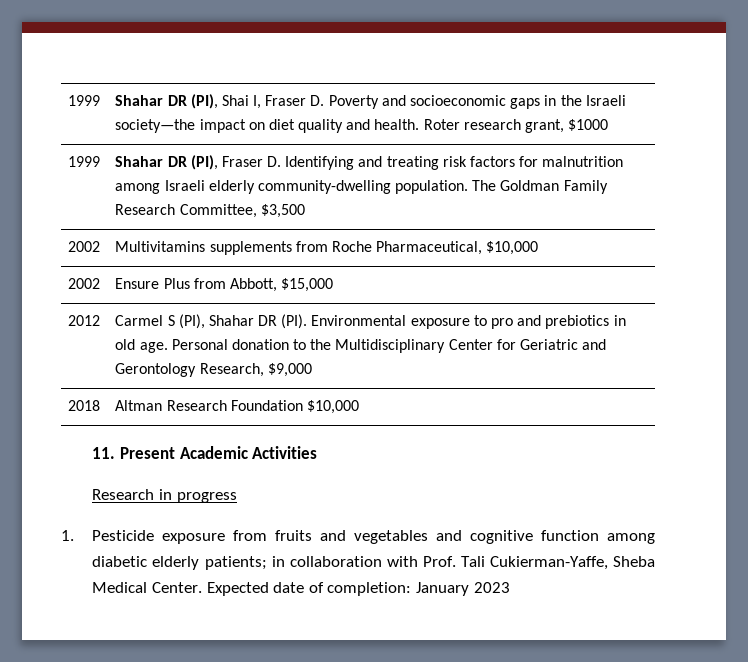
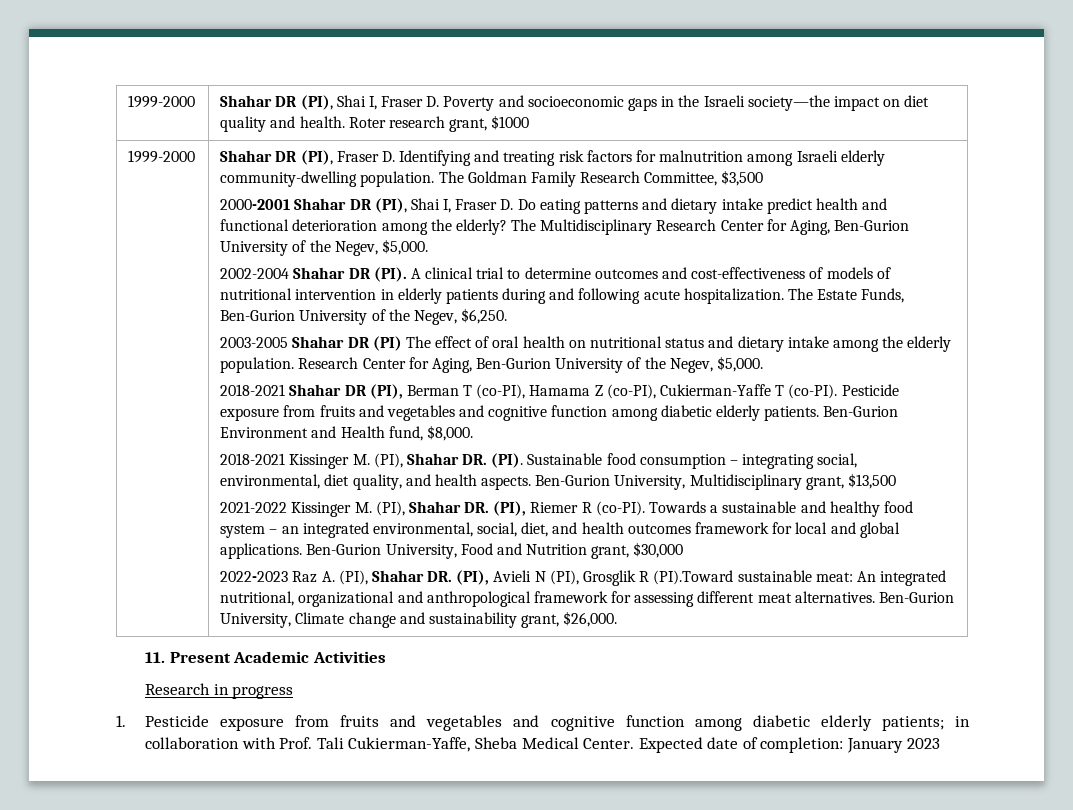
[68,95,101,106] 1999 -> [128,95,196,108] 1999-2000
[68,156,101,167] 1999 -> [128,150,196,163] 1999-2000
[68,241,101,252] [115,241,539,255] [68,278,101,289] [115,278,334,292] [68,315,101,326] [115,314,626,329] [115,339,607,353] [115,363,312,377] [68,400,101,411] [115,400,359,414] // 2002 | Multivitamins supplements from Roche Pharmaceutical, $10,000 // 2002 | Ensure Plus from Abbott, $15,000 // 2012 | Carmel S (PI), Shahar DR (PI). Environmental exposure to pro and prebiotics in old age. Personal donation to the Multidisciplinary Center for Geriatric and Gerontology Research, $9,000 // 2018 | Altman Research Foundation $10,000 -> [220,198,888,214] [220,219,910,235] [220,239,428,256] [220,267,891,282] [220,288,905,304] [220,308,508,325] [220,336,952,352] [220,356,763,373] [220,384,899,399] [220,405,899,421] [220,425,473,441] [220,453,858,469] [220,473,896,490] [220,501,913,517] [220,522,900,538] [220,542,684,559] [220,570,947,586] [220,591,954,607] [220,611,618,628] // 2000-2001 Shahar DR (PI), Shai I, Fraser D. Do eating patterns and dietary intake predict health and functional deterioration among the elderly? The Multidisciplinary Research Center for Aging, Ben-Gurion University of the Negev, $5,000. // 2002-2004 Shahar DR (PI). A clinical trial to determine outcomes and cost-effectiveness of models of nutritional intervention in elderly patients during and following acute hospitalization. The Estate Funds, Ben-Gurion University of the Negev, $6,250. // 2003-2005 Shahar DR (PI) The effect of oral health on nutritional status and dietary intake among the elderly population. Research Center for Aging, Ben-Gurion University of the Negev, $5,000. // 2018-2021 Shahar DR (PI), Berman T (co-PI), Hamama Z (co-PI), Cukierman-Yaffe T (co-PI). Pesticide exposure from fruits and vegetables and cognitive function among diabetic elderly patients. Ben-Gurion Environment and Health fund, $8,000. // 2018-2021 Kissinger M. (PI), Shahar DR. (PI). Sustainable food consumption – integrating social, environmental, diet quality, and health aspects. Ben-Gurion University, Multidisciplinary grant, $13,500 // 2021-2022 Kissinger M. (PI), Shahar DR. (PI), Riemer R (co-PI). Towards a sustainable and healthy food system – an integrated environmental, social, diet, and health outcomes framework for local and global applications. Ben-Gurion University, Food and Nutrition grant, $30,000 // 2022-2023 Raz A. (PI), Shahar DR. (PI), Avieli N (PI), Grosglik R (PI).Toward sustainable meat: An integrated nutritional, organizational and anthropological framework for assessing different meat alternatives. Ben-Gurion University, Climate change and sustainability grant, $26,000.

